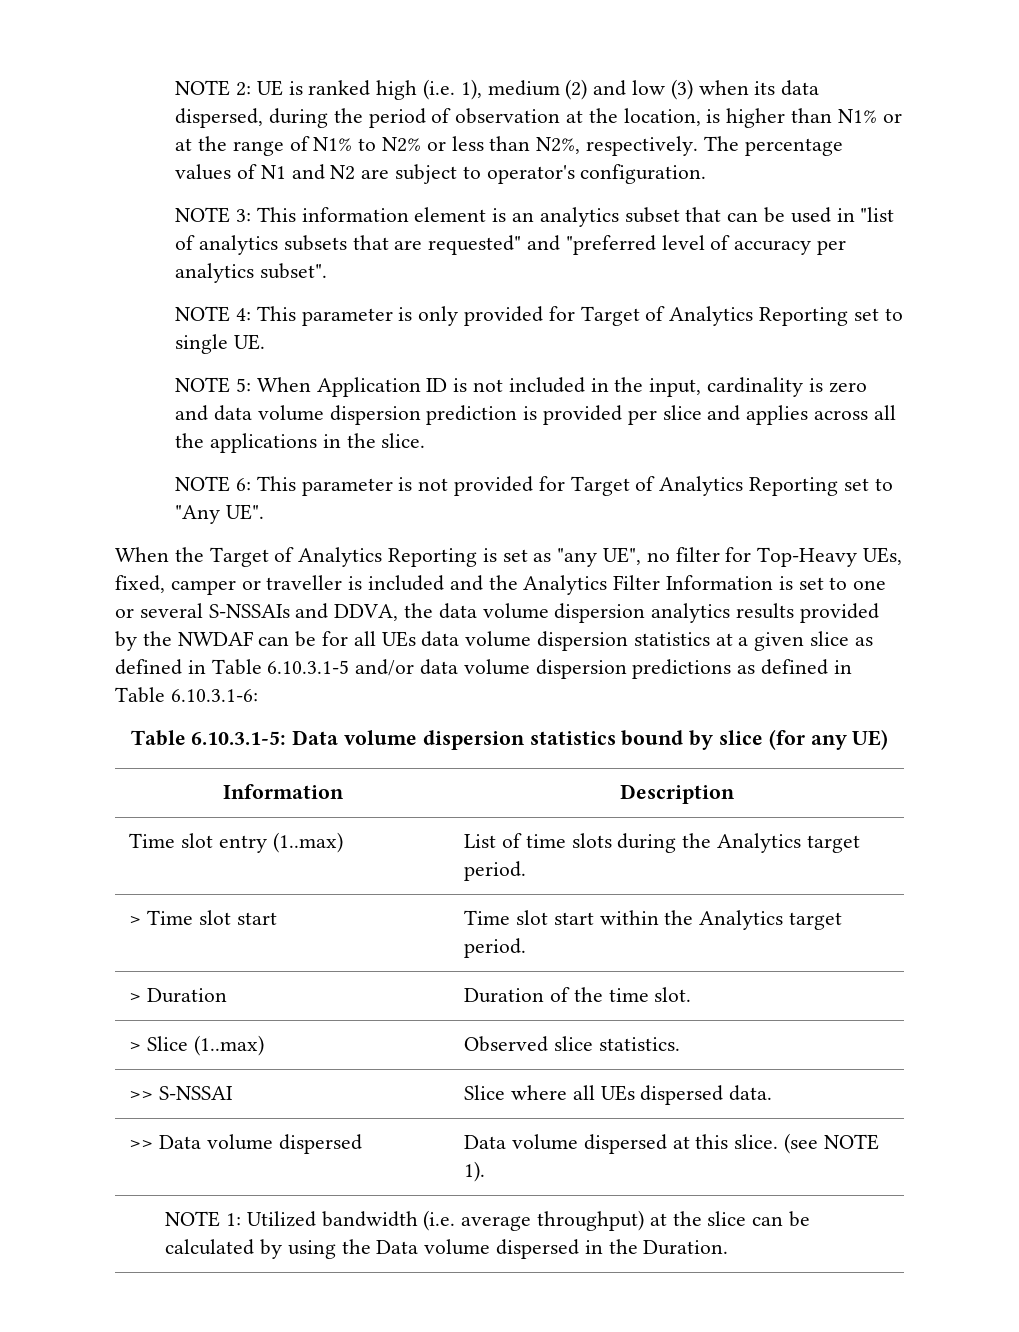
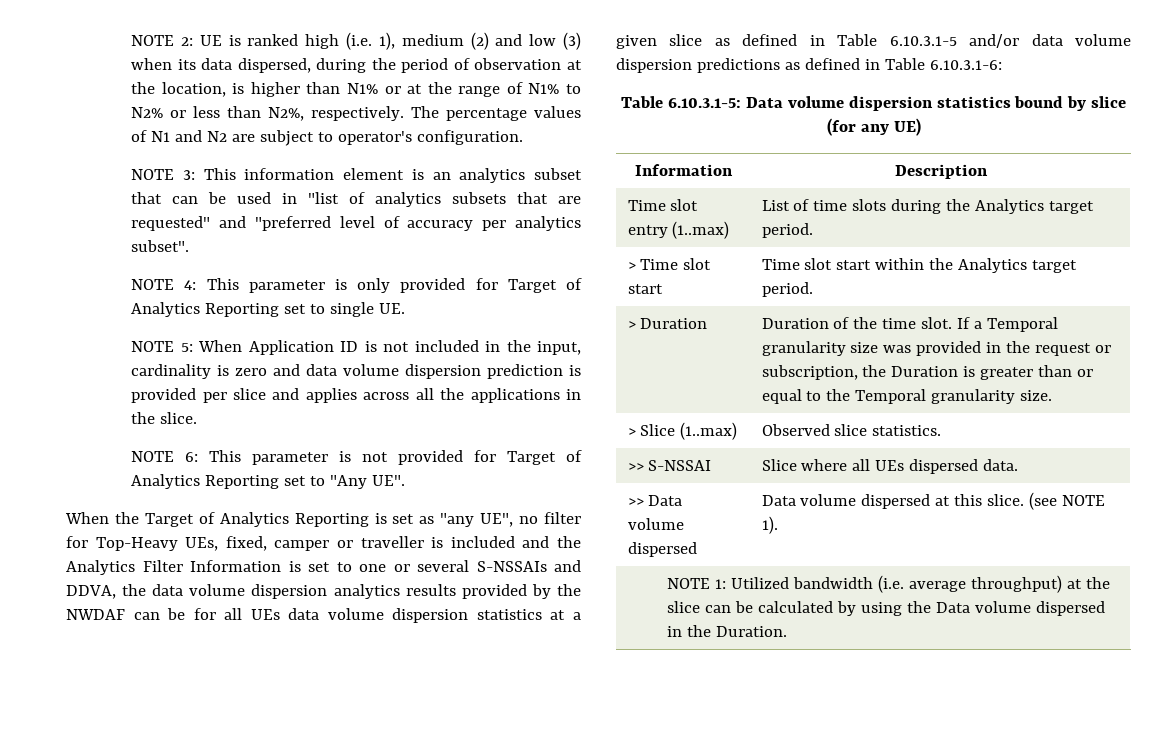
(692, 994) none -> [957,317,1059,332] [761,341,1112,356] [761,365,1094,380] [761,389,1053,404] If a Temporal granularity size was provided in the request or subscription, the Duration is greater than or equal to the Temporal granularity size.

